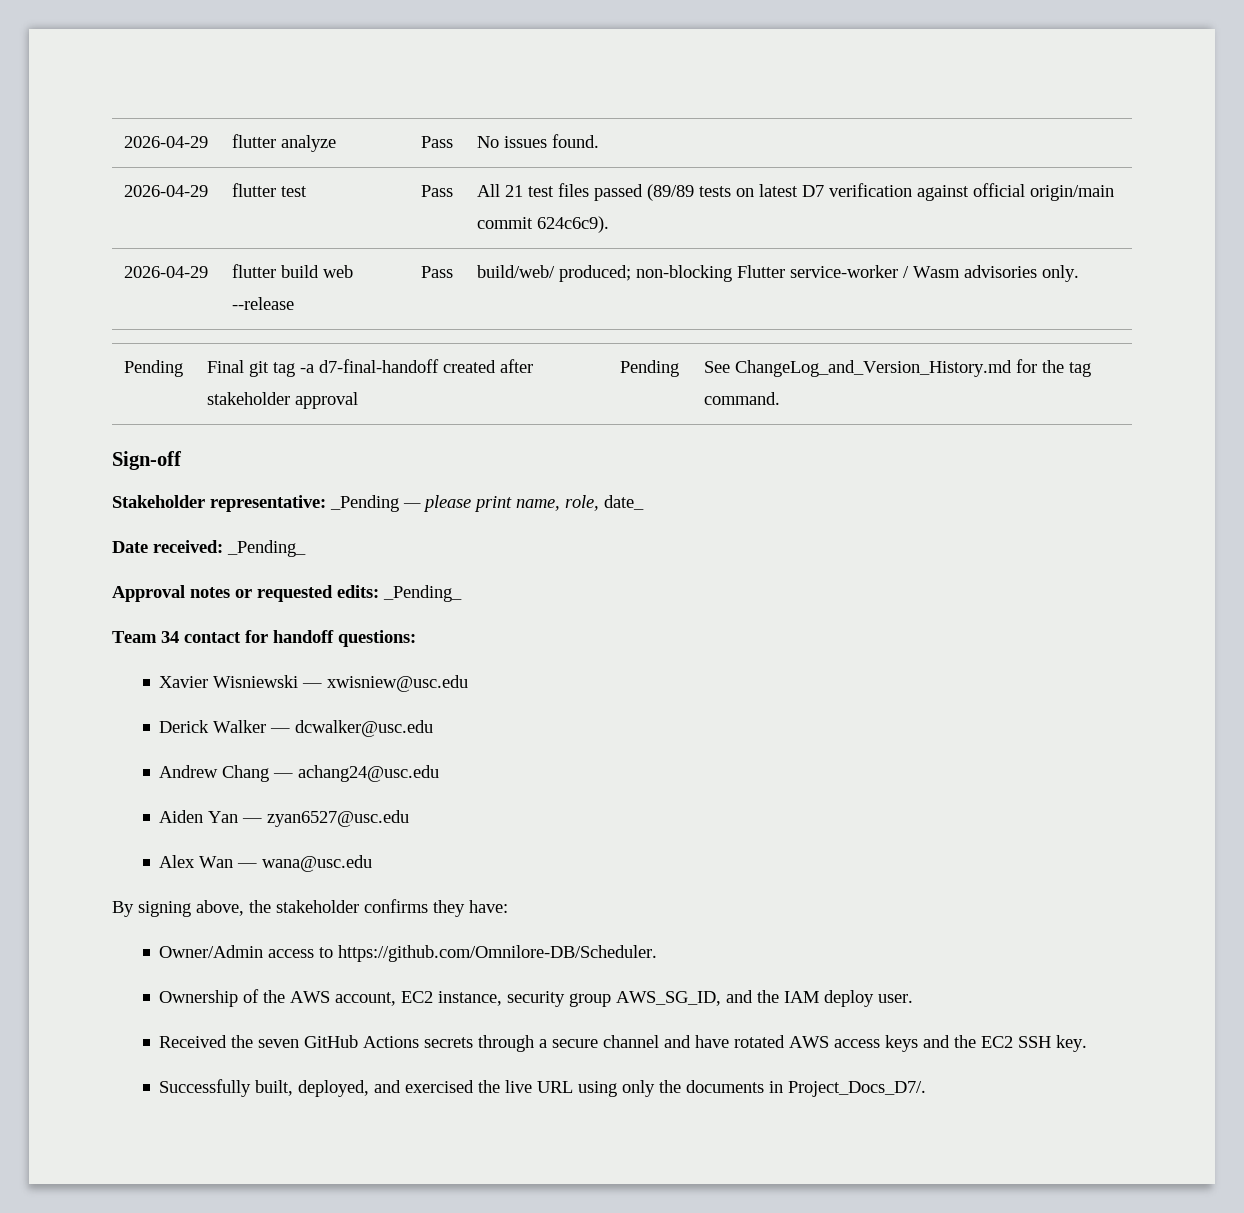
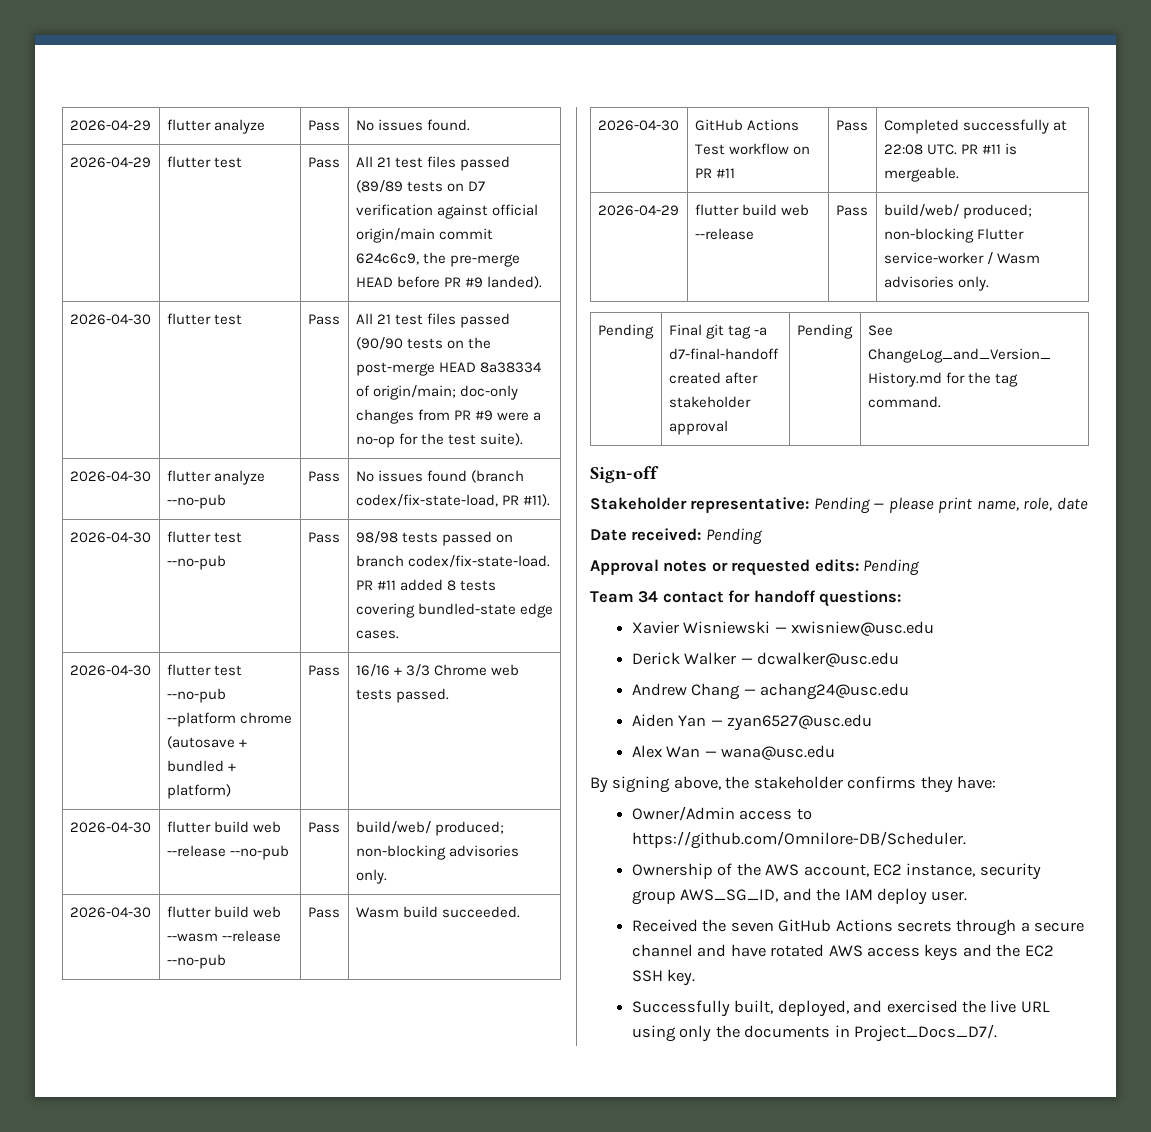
[758,184,798,197] latest -> (464, 187) none
[536,216,609,233] 624c6c9). -> [355,252,520,267] [355,276,542,289] [69,314,151,325] [166,313,242,325] [307,314,340,325] [355,313,510,328] [355,337,491,350] [355,362,542,376] [355,385,518,400] [355,409,541,424] [355,433,523,448] [69,471,151,482] [166,470,265,485] [166,494,226,509] [307,471,340,482] [355,470,524,483] [355,494,550,507] [69,532,151,543] [166,531,242,543] [166,555,226,570] [307,532,340,543] [355,531,513,546] [355,555,550,568] [355,579,496,591] [355,603,553,618] [355,630,399,639] [69,665,151,676] [166,664,242,676] [166,688,226,703] [166,712,292,727] [166,736,247,749] [166,760,236,772] [166,784,231,799] [307,665,340,676] [355,664,519,677] [355,688,449,703] [69,822,151,833] [166,821,281,833] [166,845,289,860] [307,822,340,833] [355,821,504,836] [355,845,519,860] [355,869,387,884] [69,907,151,918] [166,906,281,918] [166,930,281,942] [166,954,226,969] [307,907,340,918] [355,906,520,918] [597,120,679,131] [694,119,799,131] [694,143,810,155] [694,168,735,178] [835,120,868,131] [883,119,1067,134] [883,143,1017,155] [883,167,959,182] 624c6c9, the pre-merge HEAD before PR #9 landed). // 2026-04-30 | flutter test | Pass | All 21 test files passed (90/90 tests on the post-merge HEAD 8a38334 of origin/main; doc-only changes from PR #9 were a no-op for the test suite). // 2026-04-30 | flutter analyze --no-pub | Pass | No issues found (branch codex/fix-state-load, PR #11). // 2026-04-30 | flutter test --no-pub | Pass | 98/98 tests passed on branch codex/fix-state-load. PR #11 added 8 tests covering bundled-state edge cases. // 2026-04-30 | flutter test --no-pub --platform chrome (autosave + bundled + platform) | Pass | 16/16 + 3/3 Chrome web tests passed. // 2026-04-30 | flutter build web --release --no-pub | Pass | build/web/ produced; non-blocking advisories only. // 2026-04-30 | flutter build web --wasm --release --no-pub | Pass | Wasm build succeeded. // 2026-04-30 | GitHub Actions Test workflow on PR #11 | Pass | Completed successfully at 22:08 UTC. PR #11 is mergeable.
[330,495,399,512] _Pending -> [813,497,870,514] Pending
[604,495,644,510] date_ -> [1056,497,1088,510] date
[227,540,306,557] _Pending_ -> [705,528,762,545] Pending
[383,585,462,602] _Pending_ -> [863,559,920,576] Pending

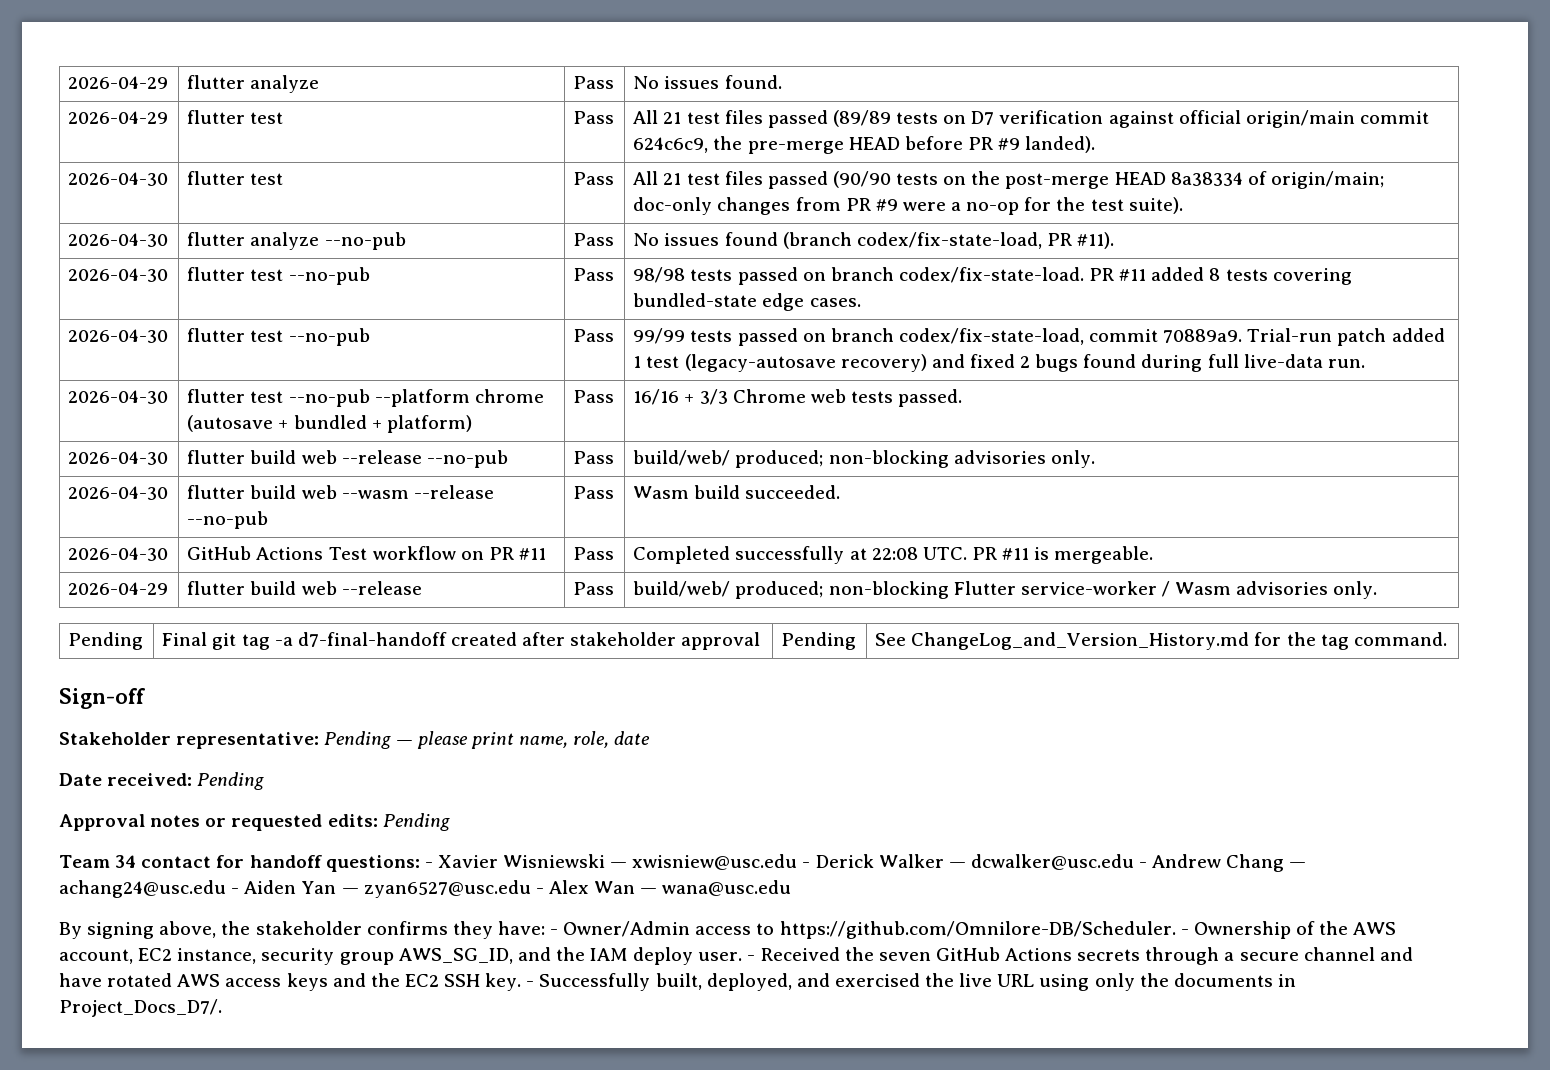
(399, 634) none -> [68,329,169,343] [187,328,370,346] [573,329,615,342] [633,328,1445,346] [633,354,1365,372] // 2026-04-30 | flutter test --no-pub | Pass | 99/99 tests passed on branch codex/fix-state-load, commit 70889a9. Trial-run patch added 1 test (legacy-autosave recovery) and fixed 2 bugs found during full live-data run.
(902, 598) // -> [424,862,433,868] -
(935, 628) // -> [802,862,811,868] -
(900, 659) // -> [1139,862,1148,868] -
(910, 691) // -> [231,888,240,894] -
(873, 722) // -> [535,888,544,894] -
(997, 782) // -> [550,929,559,935] -
(966, 840) // -> [1180,929,1189,935] -
(968, 896) // -> [747,955,756,961] -
(696, 977) // -> [526,981,535,987] -

